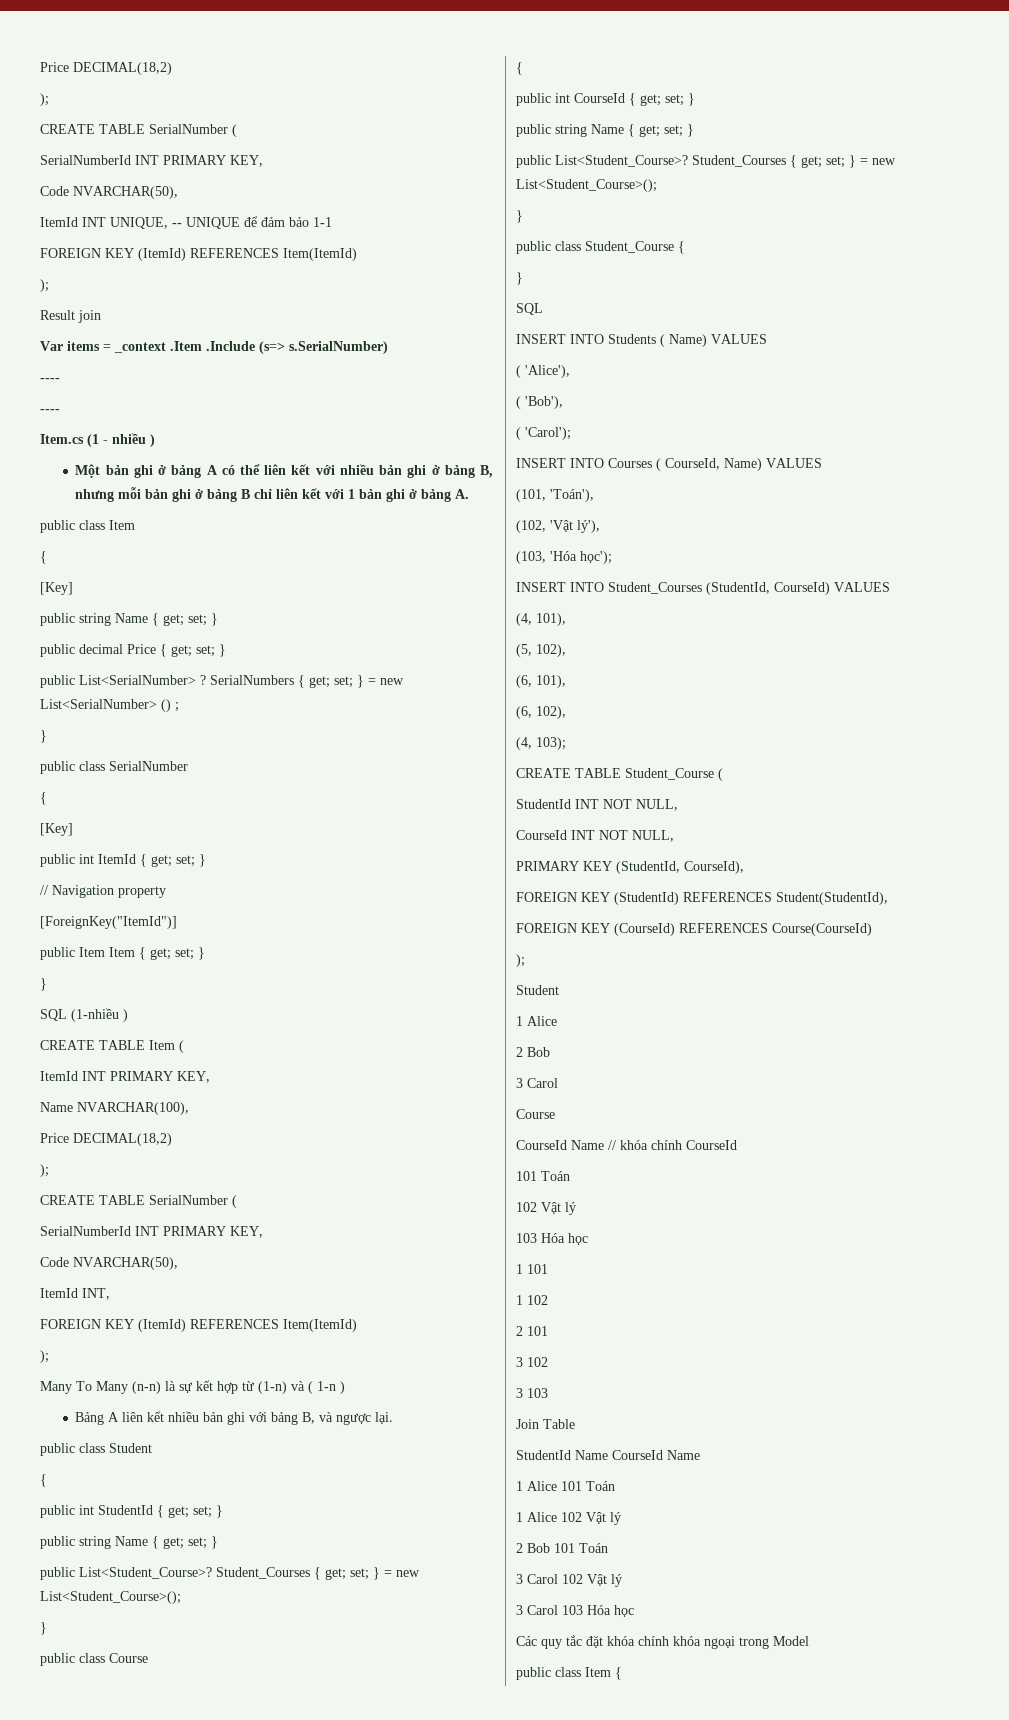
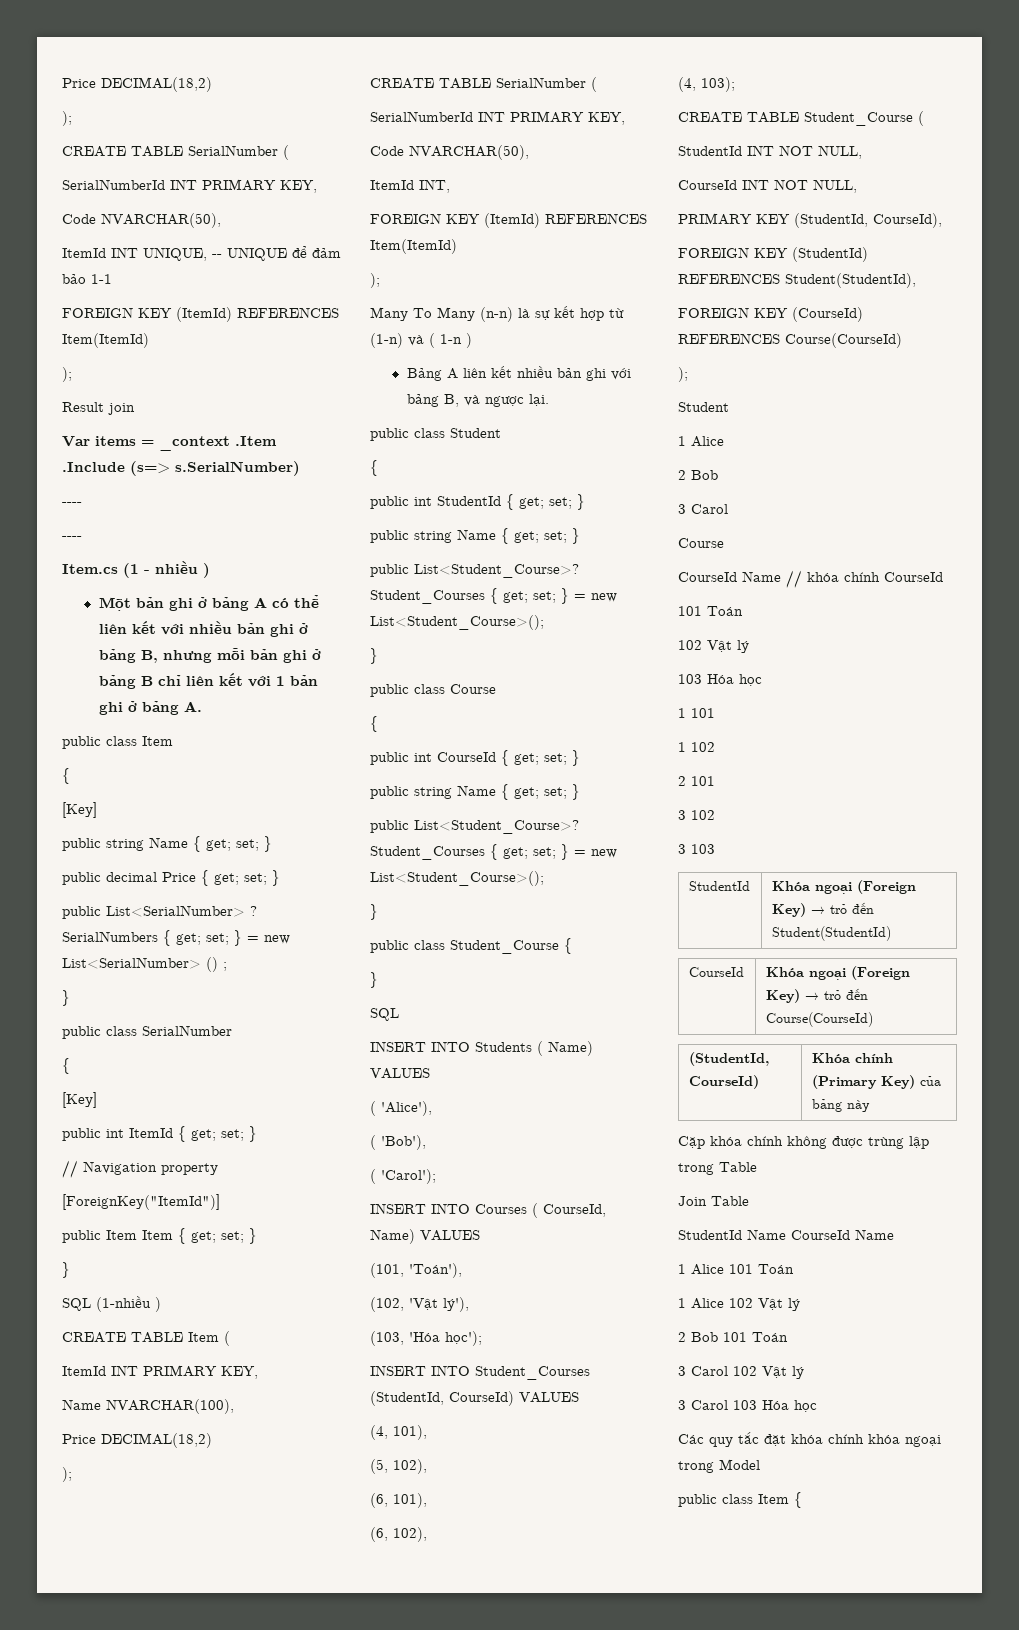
(548, 1393) none -> [688,881,750,891] [771,880,916,894] [771,902,874,917] [771,926,891,941] [688,967,744,977] [765,966,910,980] [765,988,868,1003] [765,1012,873,1027] [688,1052,769,1066] [688,1075,759,1089] [811,1053,893,1063] [811,1075,941,1089] [811,1099,870,1112] [678,1136,929,1149] [678,1162,757,1175] // StudentId | Khóa ngoại (Foreign Key) → trỏ đến Student(StudentId) // CourseId | Khóa ngoại (Foreign Key) → trỏ đến Course(CourseId) // (StudentId, CourseId) | Khóa chính (Primary Key) của bảng này // Cặp khóa chính không được trùng lập trong Table

